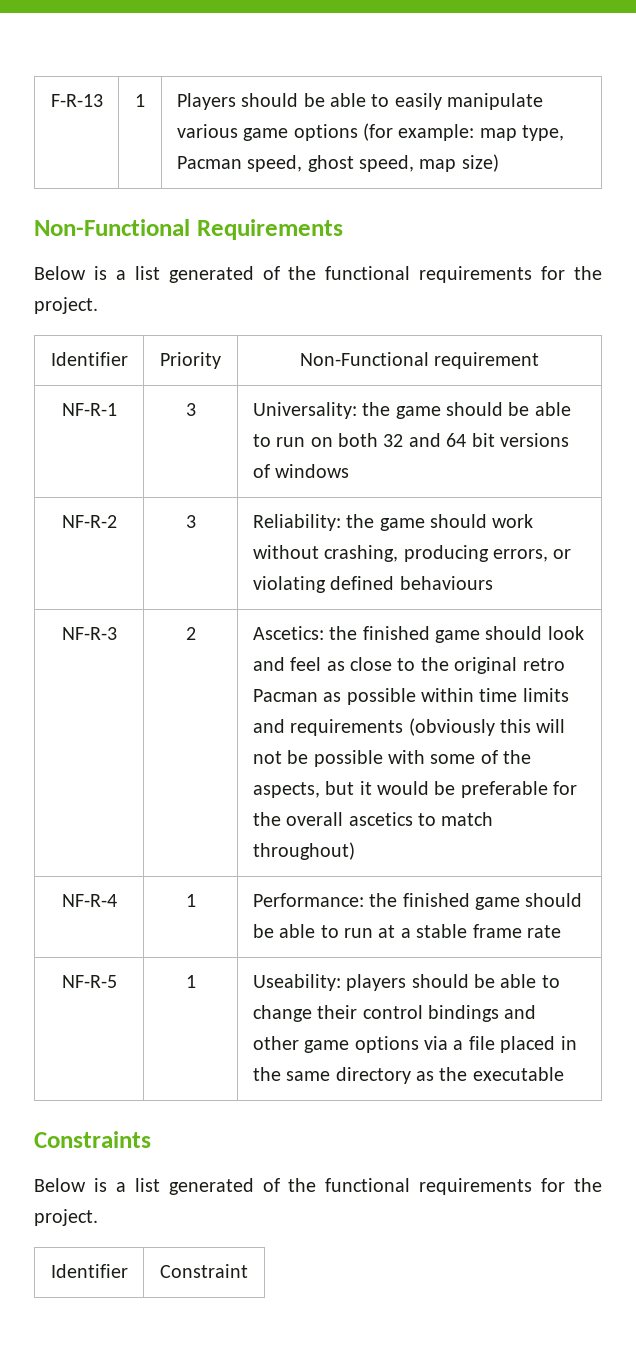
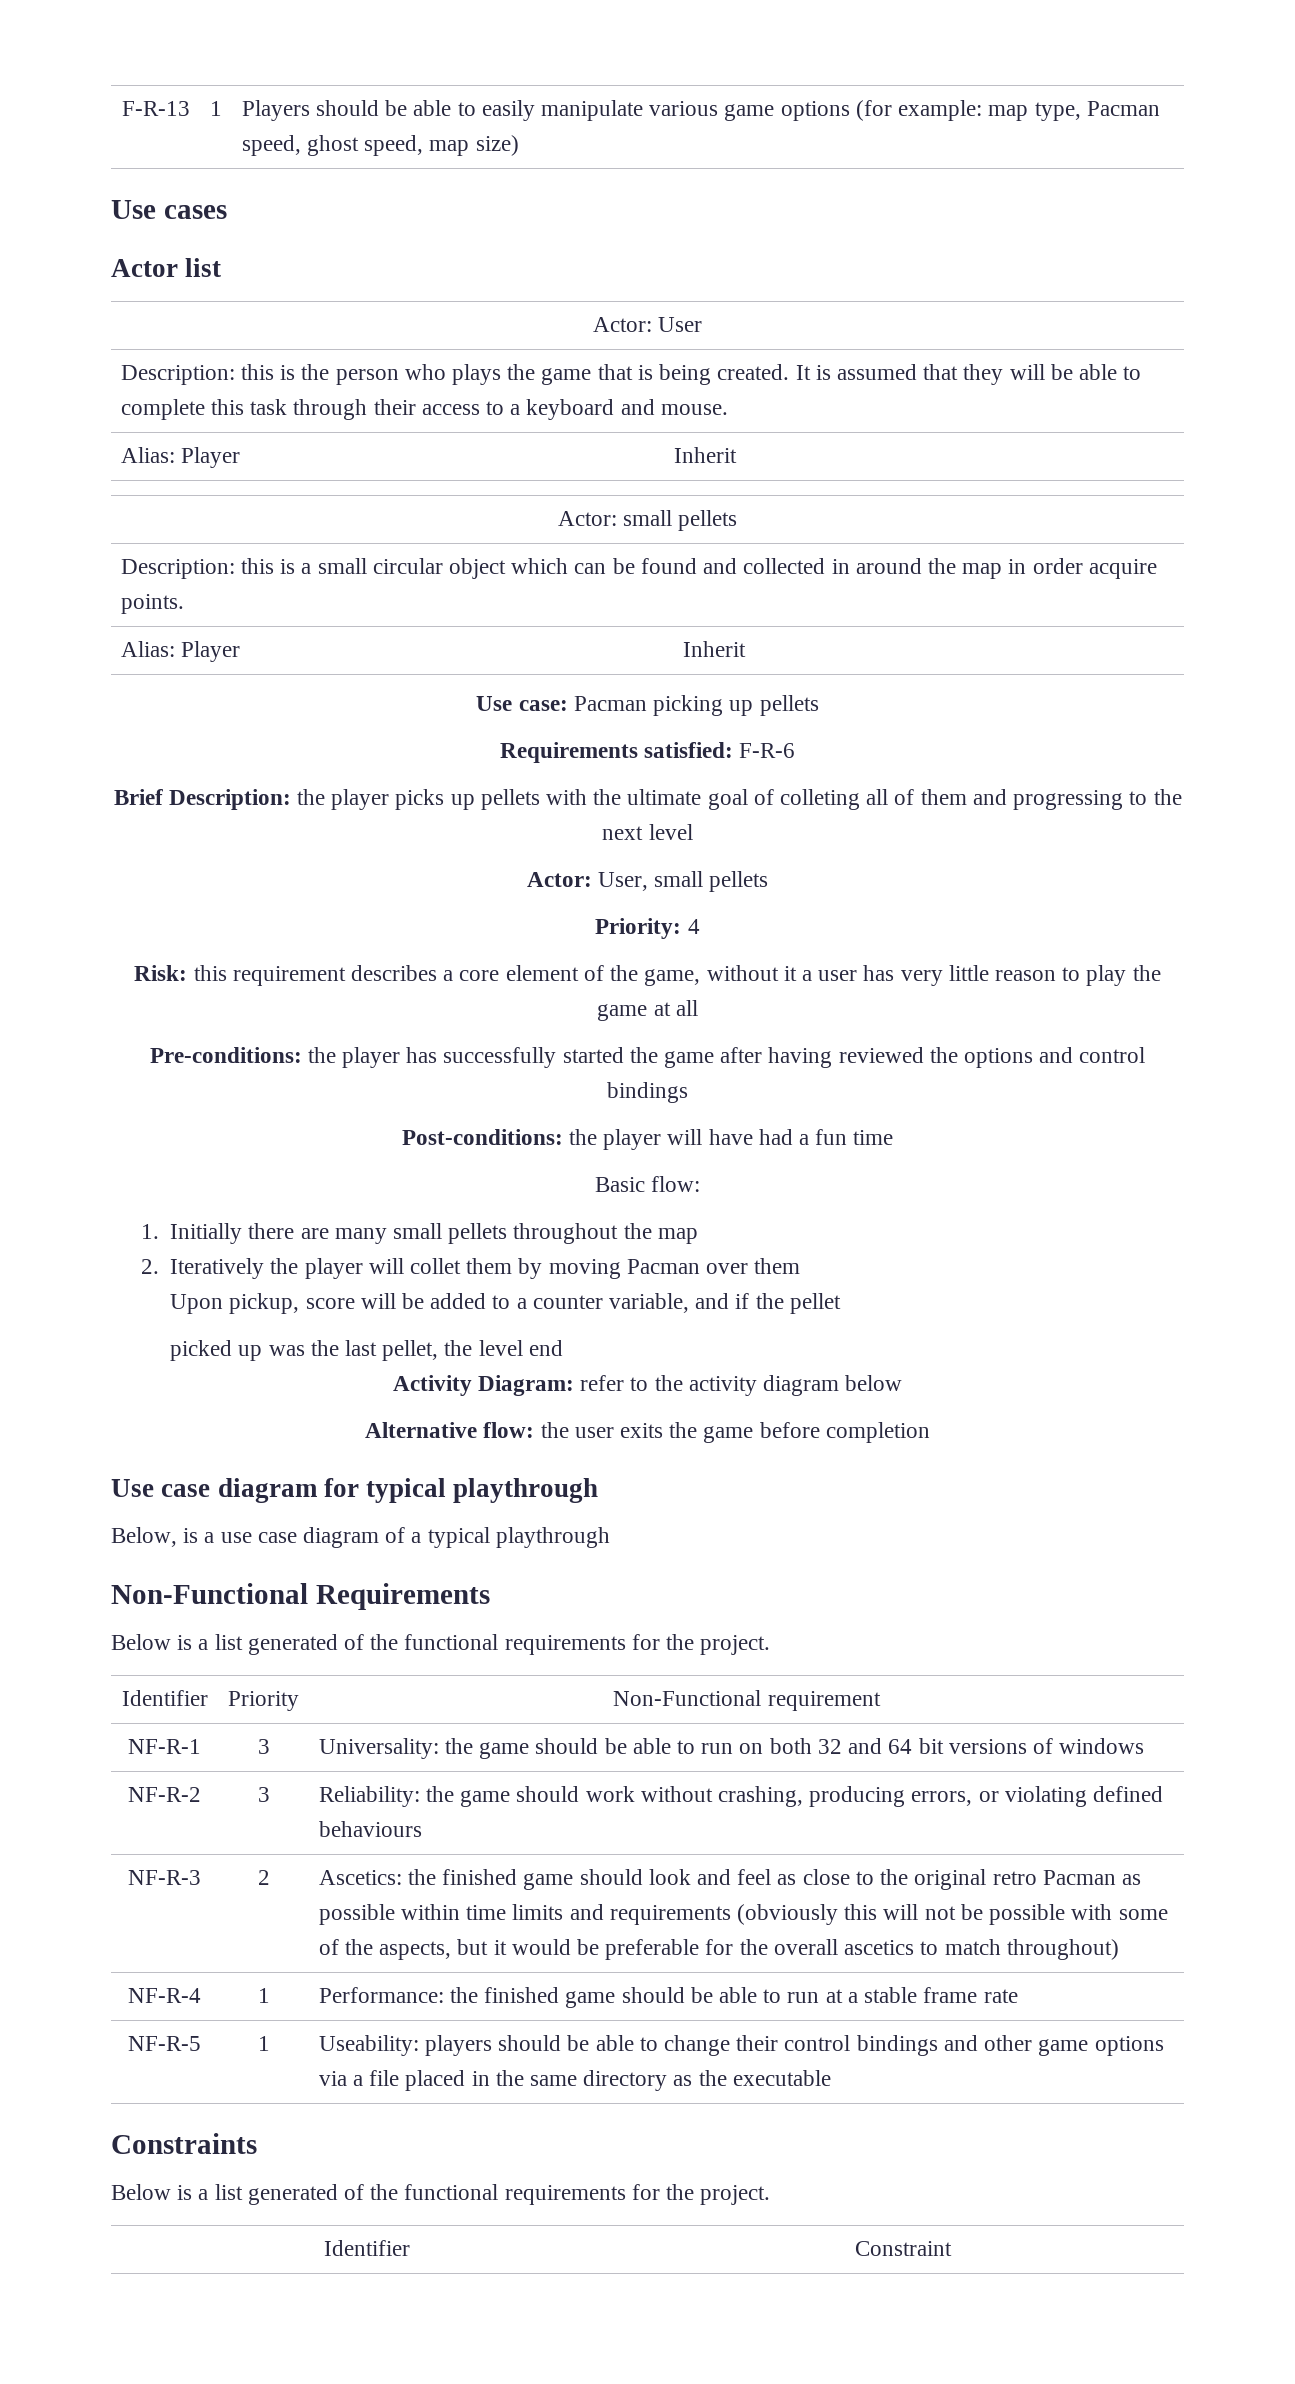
(499, 163) none -> [111,200,227,219] [111,258,222,277] [592,317,703,332] [120,364,1142,385] [120,399,728,420] [120,447,240,468] [673,447,737,463] [557,510,738,531] [120,558,1157,579] [120,594,184,614] [120,641,240,662] [682,641,746,657] [476,695,819,716] [499,742,796,763] [113,789,1182,810] [602,824,693,840] [526,871,769,892] [595,918,700,939] [134,965,1161,986] [597,1000,698,1021] [149,1047,1146,1068] [607,1082,688,1103] [401,1129,894,1150] [594,1176,701,1192] [140,1223,698,1244] [140,1258,801,1279] [170,1293,841,1314] [170,1340,563,1361] [392,1375,903,1396] [365,1422,930,1443] [111,1478,599,1503] [111,1527,610,1548] // Use cases // Actor list // Actor: User // Description: this is the person who plays the game that is being created. It is assumed that they will be able to complete this task through their access to a keyboard and mouse. // Alias: Player | Inherit // Actor: small pellets // Description: this is a small circular object which can be found and collected in around the map in order acquire points. // Alias: Player | Inherit // Use case: Pacman picking up pellets // Requirements satisfied: F-R-6 // Brief Description: the player picks up pellets with the ultimate goal of colleting all of them and progressing to the next level // Actor: User, small pellets // Priority: 4 // Risk: this requirement describes a core element of the game, without it a user has very little reason to play the game at all // Pre-conditions: the player has successfully started the game after having reviewed the options and control bindings // Post-conditions: the player will have had a fun time // Basic flow: // 1. Initially there are many small pellets throughout the map // 2. Iteratively the player will collet them by moving Pacman over them // Upon pickup, score will be added to a counter variable, and if the pellet // picked up was the last pellet, the level end // Activity Diagram: refer to the activity diagram below // Alternative flow: the user exits the game before completion // Use case diagram for typical playthrough // Below, is a use case diagram of a typical playthrough

